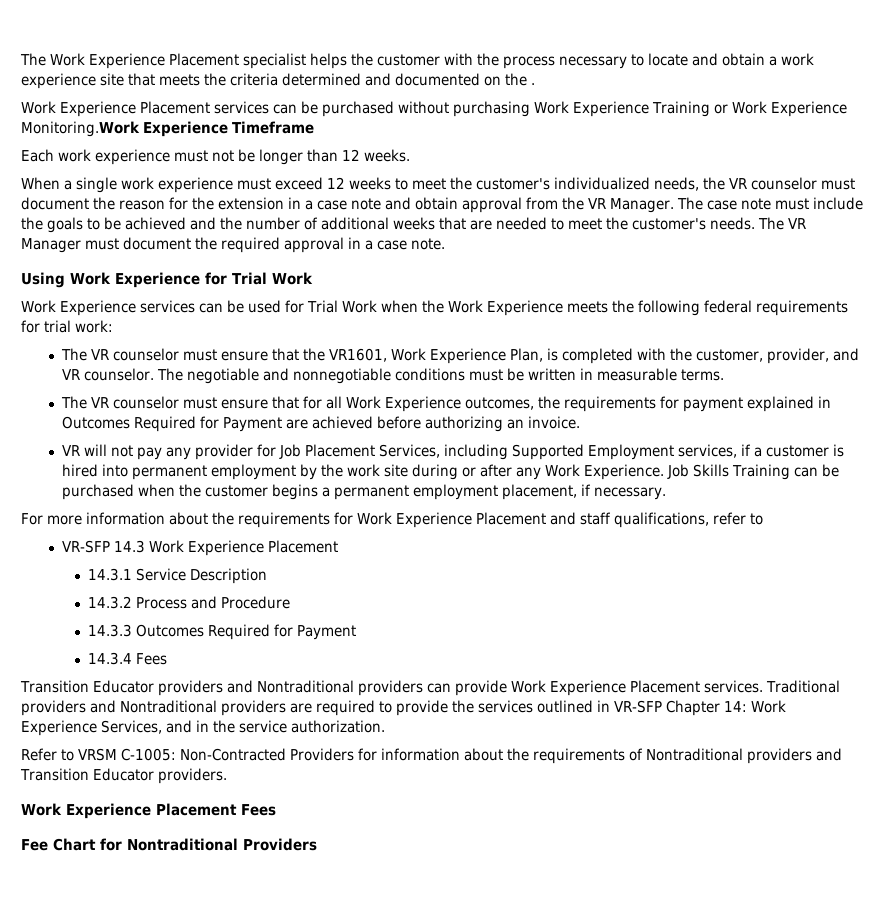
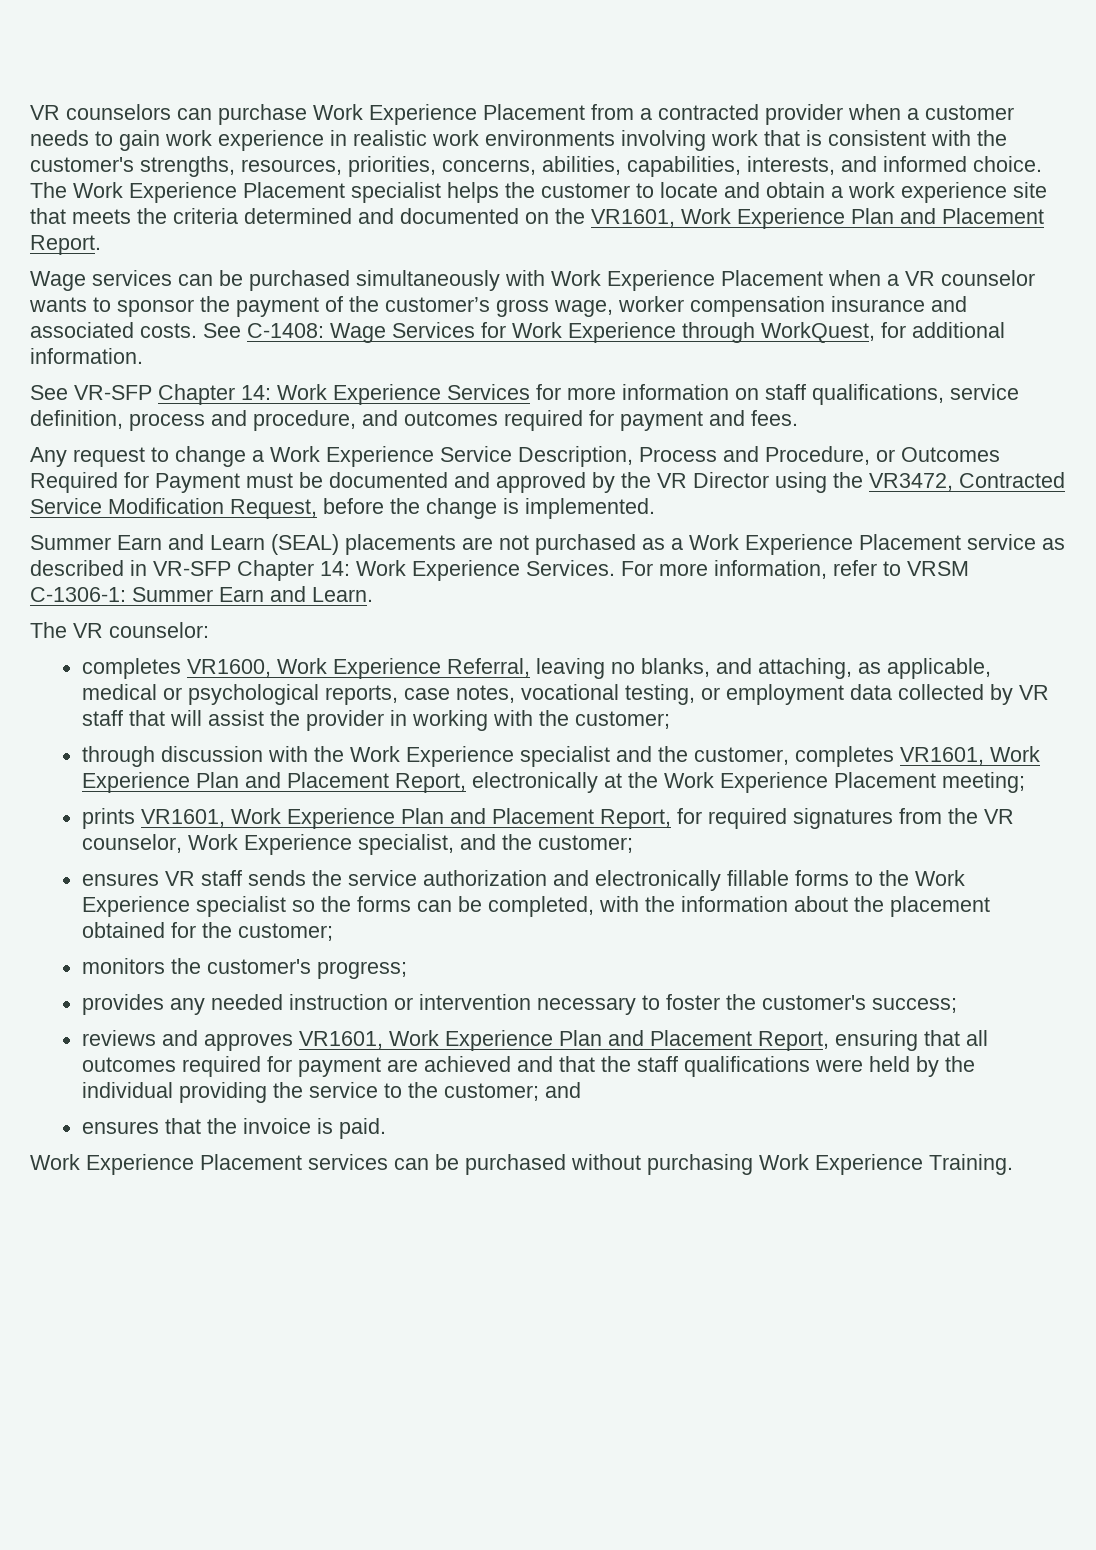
(20, 59) none -> [30,104,1014,125] [30,130,1007,151] [30,156,1042,177] VR counselors can purchase Work Experience Placement from a contracted provider when a customer needs to gain work experience in realistic work environments involving work that is consistent with the customer's strengths, resources, priorities, concerns, abilities, capabilities, interests, and informed choice.
[444,53,627,69] with the process necessary -> (630, 190) none
[531,83,535,85] . -> [591,208,1044,229] [30,235,101,255] [30,270,1035,291] [29,296,967,317] [30,322,1005,343] [30,348,143,364] [30,384,1019,405] [30,410,798,431] [30,446,1000,467] [30,472,1065,493] [30,498,655,519] [30,534,1065,555] [30,560,969,581] [30,586,373,602] [30,622,209,638] [81,658,991,679] [81,684,1049,705] [81,710,670,731] [81,746,1040,767] [81,772,1025,793] [81,808,1014,829] [81,834,633,855] [81,870,965,891] [81,896,990,917] [81,922,333,941] [81,958,407,979] [81,994,957,1015] [81,1030,988,1051] [81,1056,975,1077] [81,1082,581,1103] [81,1118,386,1139] VR1601, Work Experience Plan and Placement Report. // Wage services can be purchased simultaneously with Work Experience Placement when a VR counselor wants to sponsor the payment of the customer’s gross wage, worker compensation insurance and associated costs. See C-1408: Wage Services for Work Experience through WorkQuest, for additional information. // See VR-SFP Chapter 14: Work Experience Services for more information on staff qualifications, service definition, process and procedure, and outcomes required for payment and fees. // Any request to change a Work Experience Service Description, Process and Procedure, or Outcomes Required for Payment must be documented and approved by the VR Director using the VR3472, Contracted Service Modification Request, before the change is implemented. // Summer Earn and Learn (SEAL) placements are not purchased as a Work Experience Placement service as described in VR-SFP Chapter 14: Work Experience Services. For more information, refer to VRSM C-1306-1: Summer Earn and Learn. // The VR counselor: // completes VR1600, Work Experience Referral, leaving no blanks, and attaching, as applicable, medical or psychological reports, case notes, vocational testing, or employment data collected by VR staff that will assist the provider in working with the customer; // through discussion with the Work Experience specialist and the customer, completes VR1601, Work Experience Plan and Placement Report, electronically at the Work Experience Placement meeting; // prints VR1601, Work Experience Plan and Placement Report, for required signatures from the VR counselor, Work Experience specialist, and the customer; // ensures VR staff sends the service authorization and electronically fillable forms to the Work Experience specialist so the forms can be completed, with the information about the placement obtained for the customer; // monitors the customer's progress; // provides any needed instruction or intervention necessary to foster the customer's success; // reviews and approves VR1601, Work Experience Plan and Placement Report, ensuring that all outcomes required for payment are achieved and that the staff qualifications were held by the individual providing the service to the customer; and // ensures that the invoice is paid.
[652,101,847,117] [21,121,314,137] [21,149,410,165] [21,177,855,193] [21,197,863,213] [21,217,806,233] [21,237,445,253] [21,272,313,288] [21,300,848,316] [21,320,113,333] [61,348,860,364] [62,368,725,384] [61,396,832,412] [62,416,581,432] [62,444,845,460] [62,464,840,480] [62,484,667,500] [21,512,763,528] [62,540,339,556] [87,568,267,584] [87,596,290,609] [87,624,356,640] [87,652,167,665] [20,680,840,696] [21,700,786,716] [21,720,385,736] [21,748,842,764] [20,768,227,784] [21,803,276,819] [21,838,317,851] Training or Work Experience Monitoring.Work Experience Timeframe // Each work experience must not be longer than 12 weeks. // When a single work experience must exceed 12 weeks to meet the customer's individualized needs, the VR counselor must document the reason for the extension in a case note and obtain approval from the VR Manager. The case note must include the goals to be achieved and the number of additional weeks that are needed to meet the customer's needs. The VR Manager must document the required approval in a case note. // Using Work Experience for Trial Work // Work Experience services can be used for Trial Work when the Work Experience meets the following federal requirements for trial work: // The VR counselor must ensure that the VR1601, Work Experience Plan, is completed with the customer, provider, and VR counselor. The negotiable and nonnegotiable conditions must be written in measurable terms. // The VR counselor must ensure that for all Work Experience outcomes, the requirements for payment explained in Outcomes Required for Payment are achieved before authorizing an invoice. // VR will not pay any provider for Job Placement Services, including Supported Employment services, if a customer is hired into permanent employment by the work site during or after any Work Experience. Job Skills Training can be purchased when the customer begins a permanent employment placement, if necessary. // For more information about the requirements for Work Experience Placement and staff qualifications, refer to // VR-SFP 14.3 Work Experience Placement // 14.3.1 Service Description // 14.3.2 Process and Procedure // 14.3.3 Outcomes Required for Payment // 14.3.4 Fees // Transition Educator providers and Nontraditional providers can provide Work Experience Placement services. Traditional providers and Nontraditional providers are required to provide the services outlined in VR-SFP Chapter 14: Work Experience Services, and in the service authorization. // Refer to VRSM C-1005: Non-Contracted Providers for information about the requirements of Nontraditional providers and Transition Educator providers. // Work Experience Placement Fees // Fee Chart for Nontraditional Providers -> [929,1154,1013,1175] Training.

